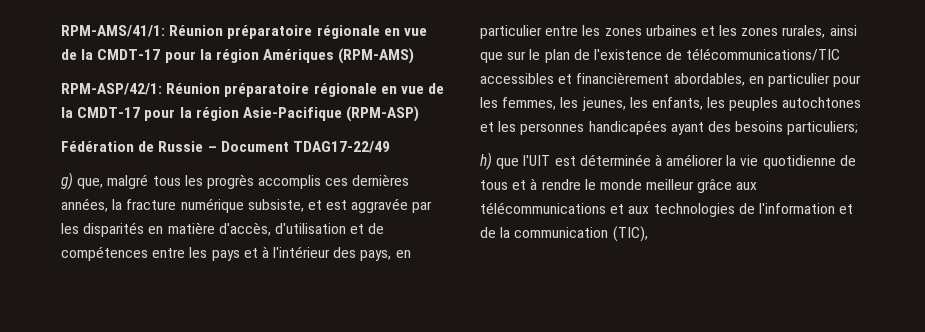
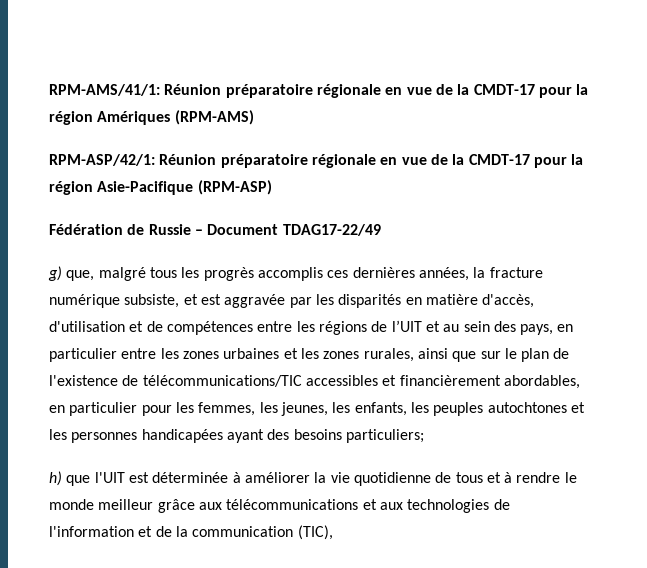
[211,246,331,261] pays et à l'intérieur -> [318,320,490,335] régions de l’UIT et au sein

